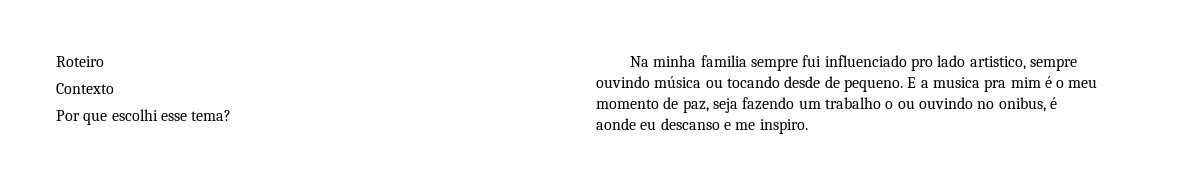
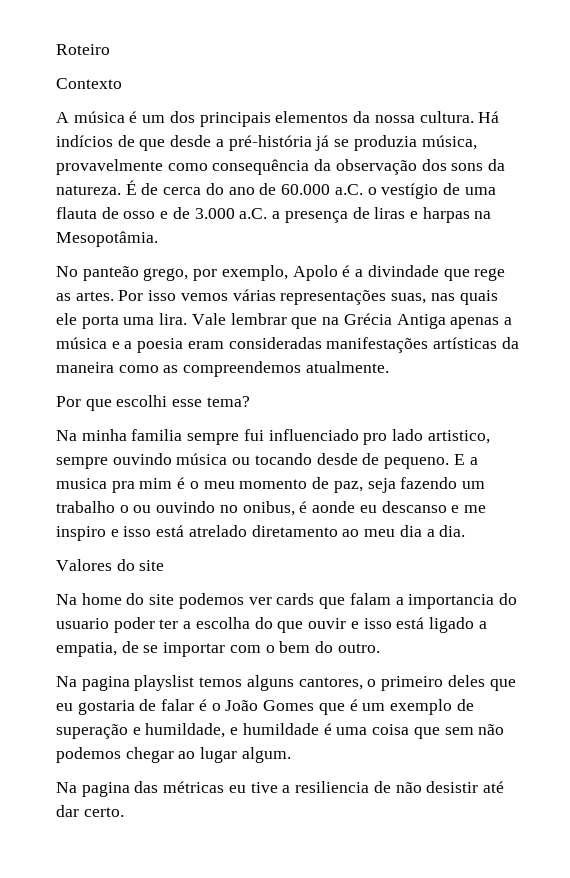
(114, 88) none -> [56,111,500,127] [56,135,477,151] [56,159,506,175] [56,180,496,199] [56,207,492,223] [56,231,158,247] [56,265,506,281] [56,289,498,305] [56,313,512,329] [56,337,519,353] [56,361,389,377] // A música é um dos principais elementos da nossa cultura. Há indícios de que desde a pré-história já se produzia música, provavelmente como consequência da observação dos sons da natureza. É de cerca do ano de 60.000 a.C. o vestígio de uma flauta de osso e de 3.000 a.C. a presença de liras e harpas na Mesopotâmia. // No panteão grego, por exemplo, Apolo é a divindade que rege as artes. Por isso vemos várias representações suas, nas quais ele porta uma lira. Vale lembrar que na Grécia Antiga apenas a música e a poesia eram consideradas manifestações artísticas da maneira como as compreendemos atualmente.
[759,119,808,134] inspiro. -> [56,525,466,541] [56,559,165,571] [56,593,517,609] [56,617,487,633] [56,641,380,657] [56,675,516,691] [56,699,474,715] [56,723,505,739] [56,747,291,763] [56,781,504,797] [56,805,124,817] inspiro e isso está atrelado diretamento ao meu dia a dia. // Valores do site // Na home do site podemos ver cards que falam a importancia do usuario poder ter a escolha do que ouvir e isso está ligado a empatia, de se importar com o bem do outro. // Na pagina playslist temos alguns cantores, o primeiro deles que eu gostaria de falar é o João Gomes que é um exemplo de superação e humildade, e humildade é uma coisa que sem não podemos chegar ao lugar algum. // Na pagina das métricas eu tive a resiliencia de não desistir até dar certo.

